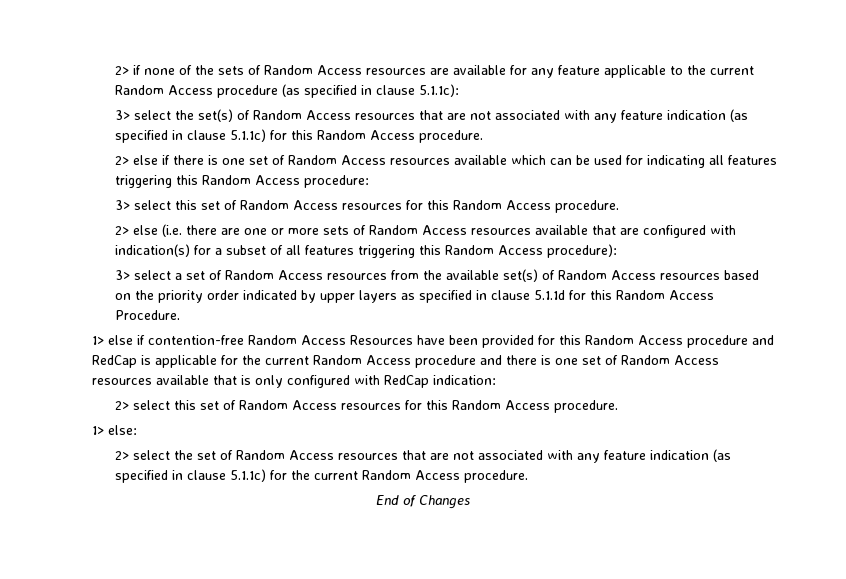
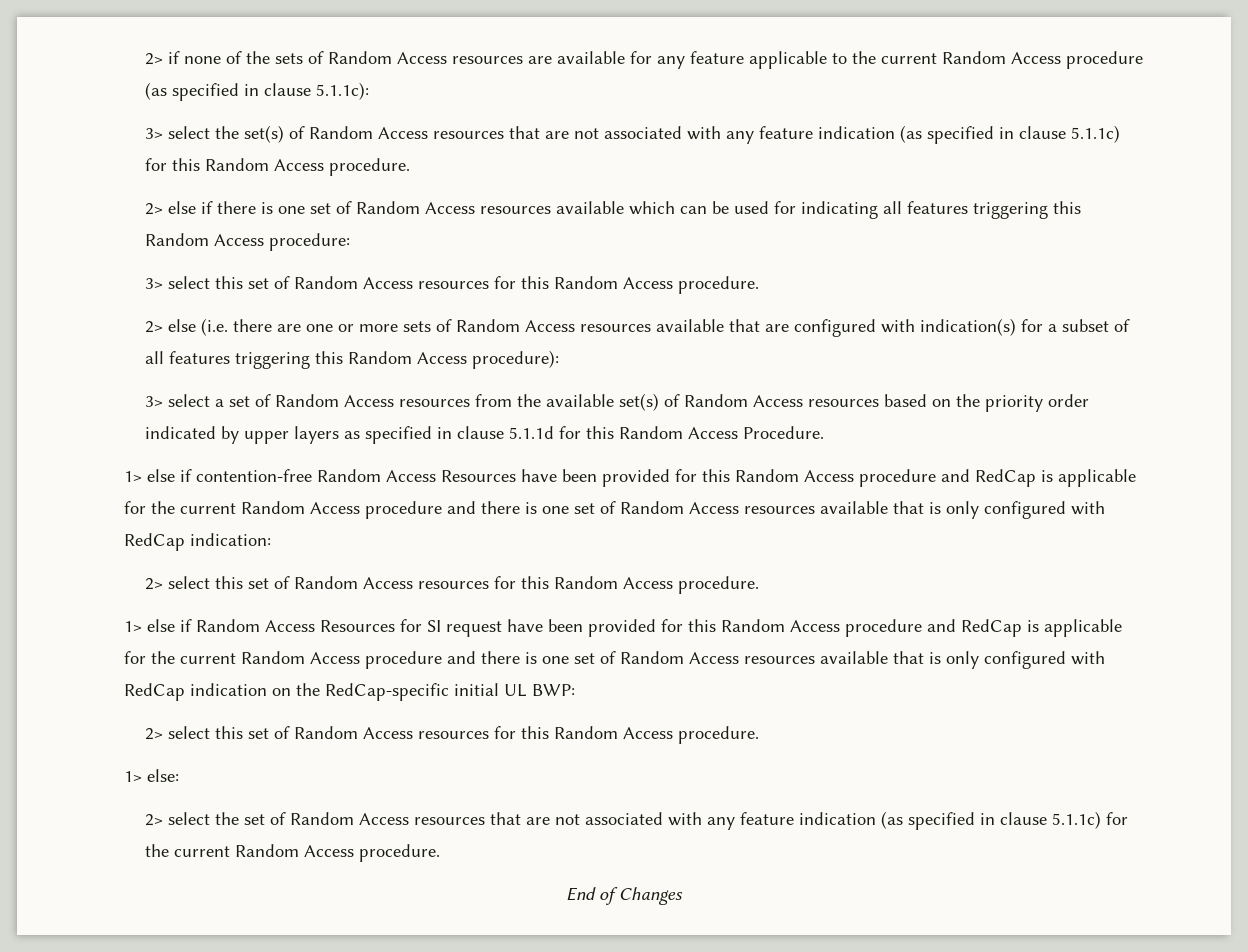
(618, 406) none -> [123,619,1122,637] [123,651,1105,669] [123,683,575,701] [144,726,759,744] // 1> else if Random Access Resources for SI request have been provided for this Random Access procedure and RedCap is applicable for the current Random Access procedure and there is one set of Random Access resources available that is only configured with RedCap indication on the RedCap-specific initial UL BWP: // 2> select this set of Random Access resources for this Random Access procedure.

